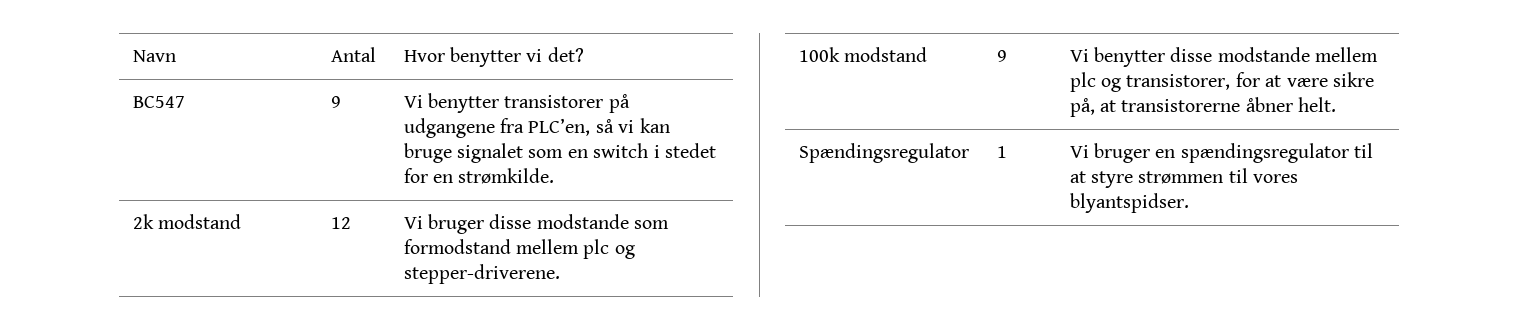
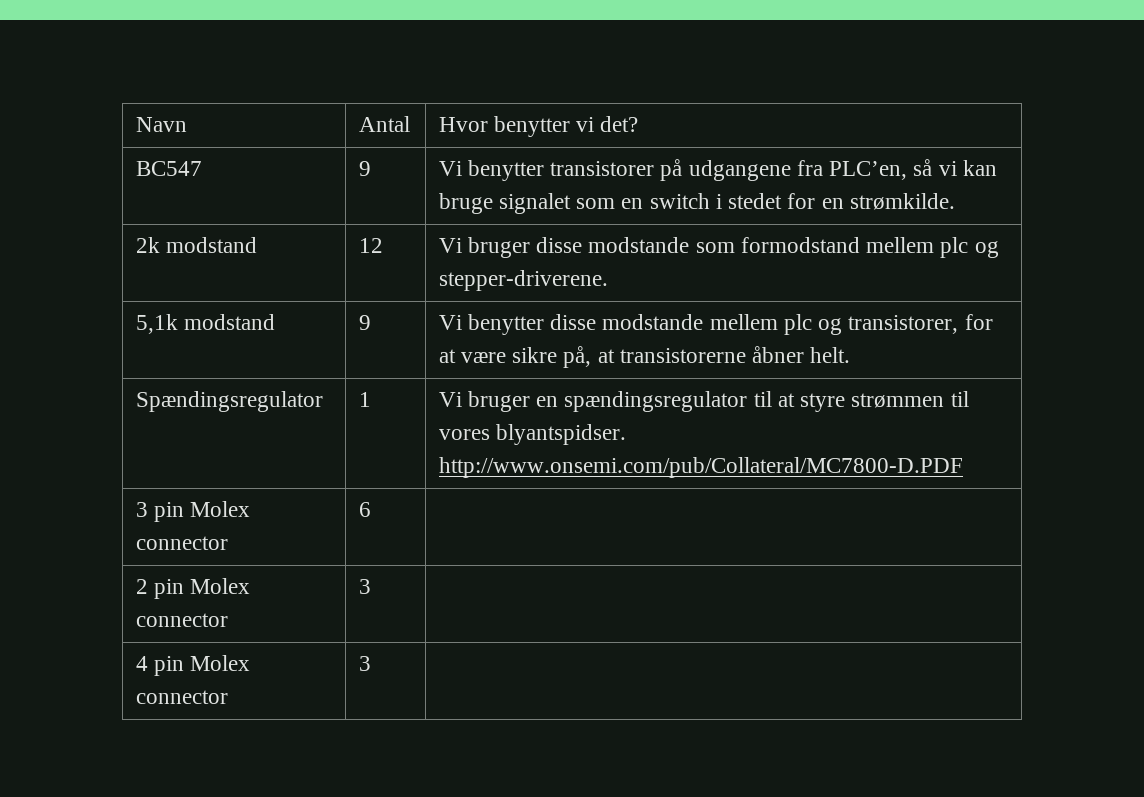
[798,47,840,62] 100k -> [135,314,178,334] 5,1k
(1189, 203) none -> [438,457,963,478] [135,501,251,522] [135,536,228,550] [358,502,371,517] [135,578,251,599] [135,613,228,627] [358,579,371,594] [135,655,251,676] [135,690,228,704] [358,656,371,671] http://www.onsemi.com/pub/Collateral/MC7800-D.PDF // 3 pin Molex connector | 6 | // 2 pin Molex connector | 3 | // 4 pin Molex connector | 3 |

